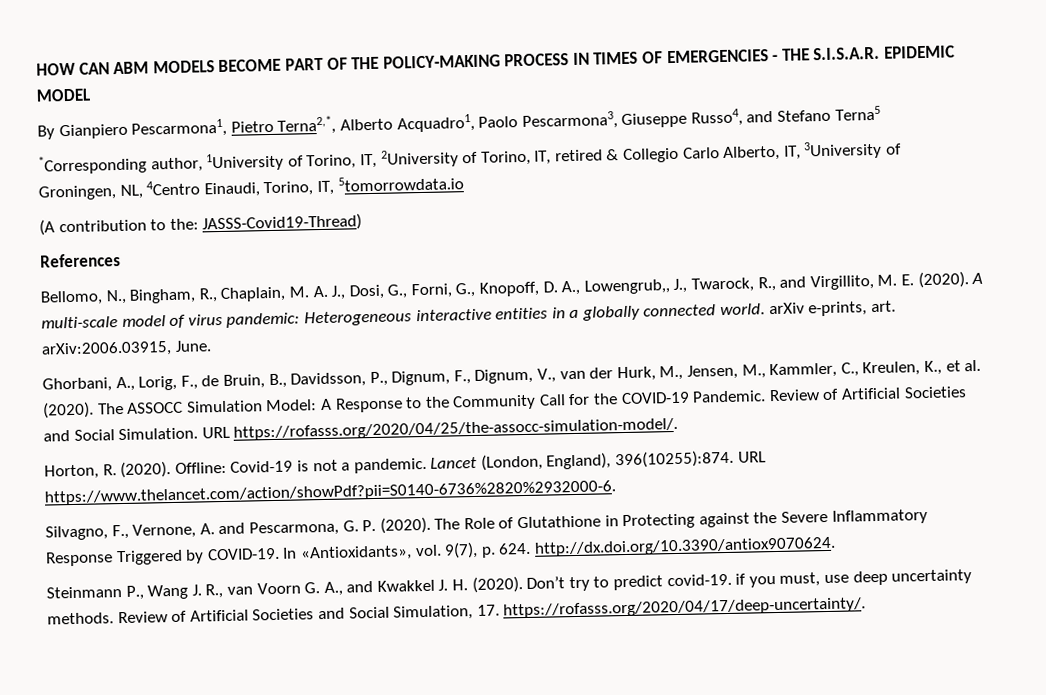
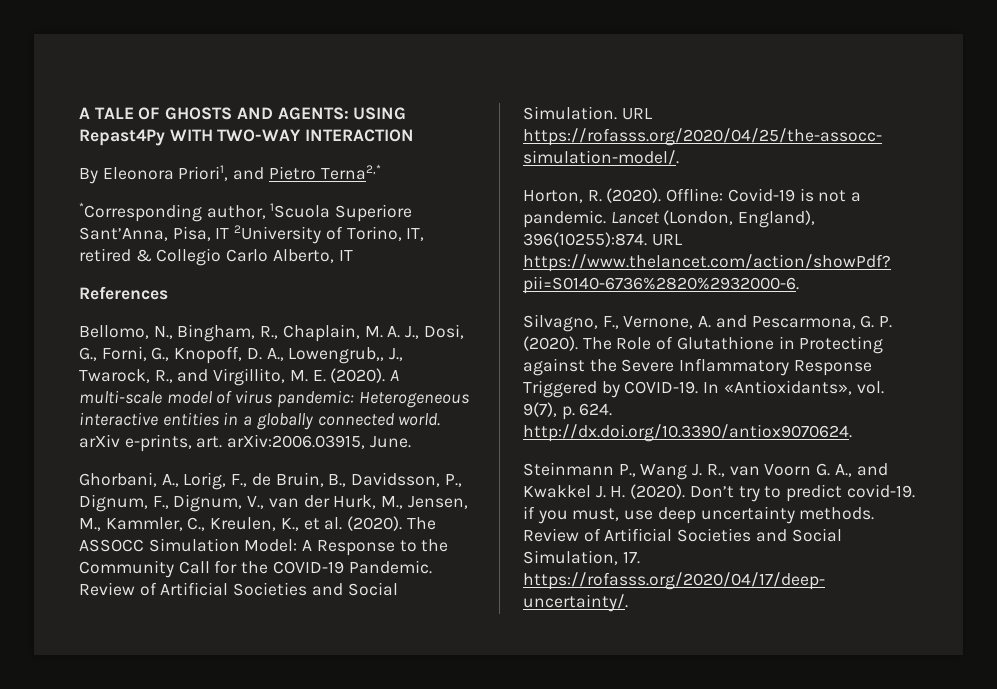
[36,45,956,76] [36,88,91,102] [37,105,881,140] [38,152,377,175] HOW CAN ABM MODELS BECOME PART OF THE POLICY-MAKING PROCESS IN TIMES OF EMERGENCIES - THE S.I.S.A.R. EPIDEMIC MODEL // By Gianpiero Pescarmona1, Pietro Terna2,*, Alberto Acquadro1, Paolo Pescarmona3, Giuseppe Russo4, and Stefano Terna5 // *Corresponding author, 1University of Torino, IT, -> [79,107,407,120] [79,129,415,146] [79,164,381,184] [79,202,413,222] [79,226,230,241] A TALE OF GHOSTS AND AGENTS: USING Repast4Py WITH TWO-WAY INTERACTION // By Eleonora Priori1, and Pietro Terna2,* // *Corresponding author, 1Scuola Superiore Sant’Anna, Pisa, IT
[783,140,903,160] [38,175,464,201] [39,213,363,236] IT, 3University of Groningen, NL, 4Centro Einaudi, Torino, IT, 5tomorrowdata.io // (A contribution to the: JASSS-Covid19-Thread) -> [338,250,353,261] IT

